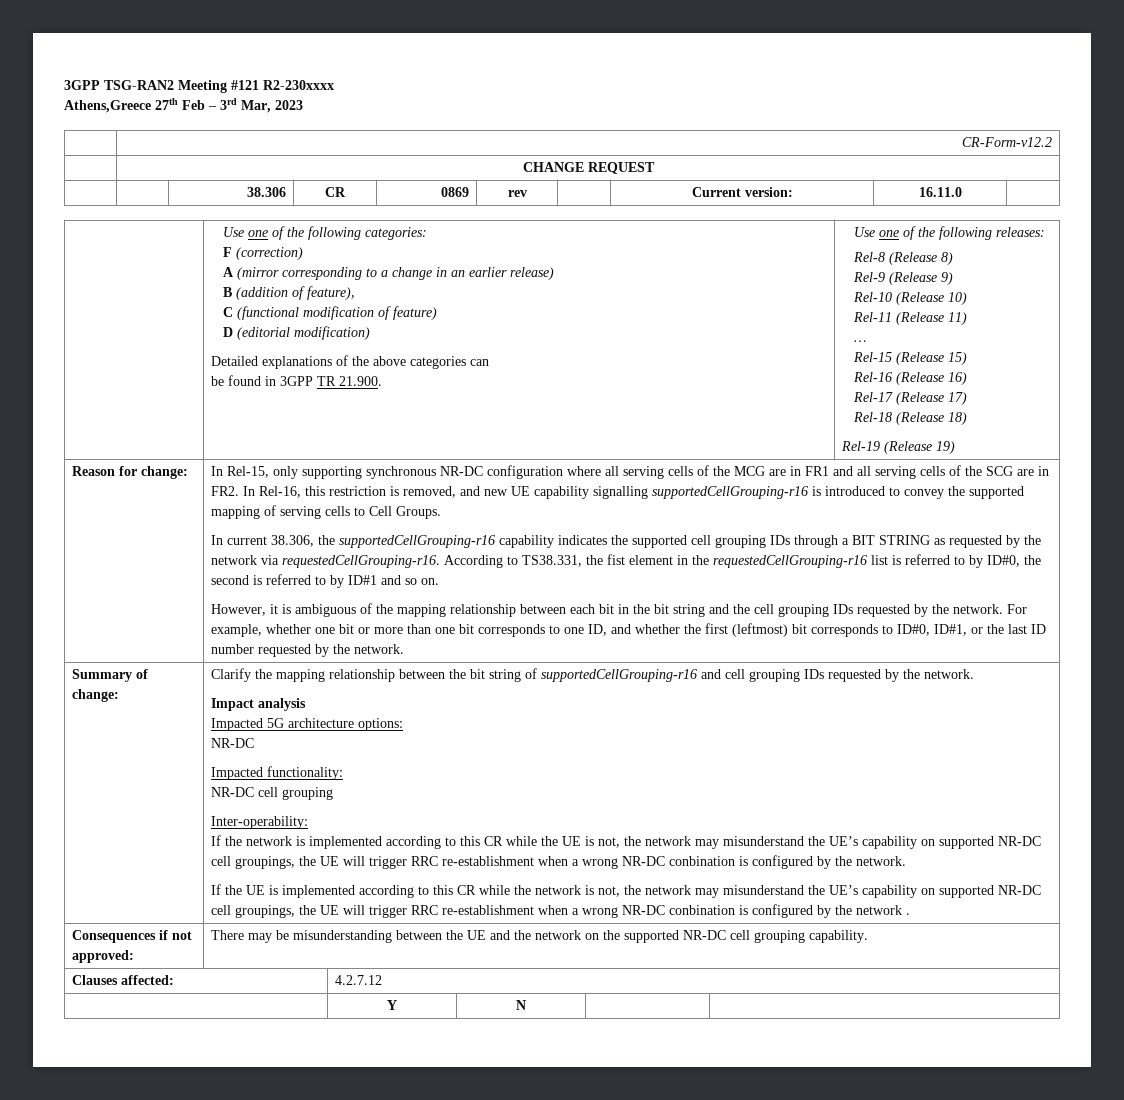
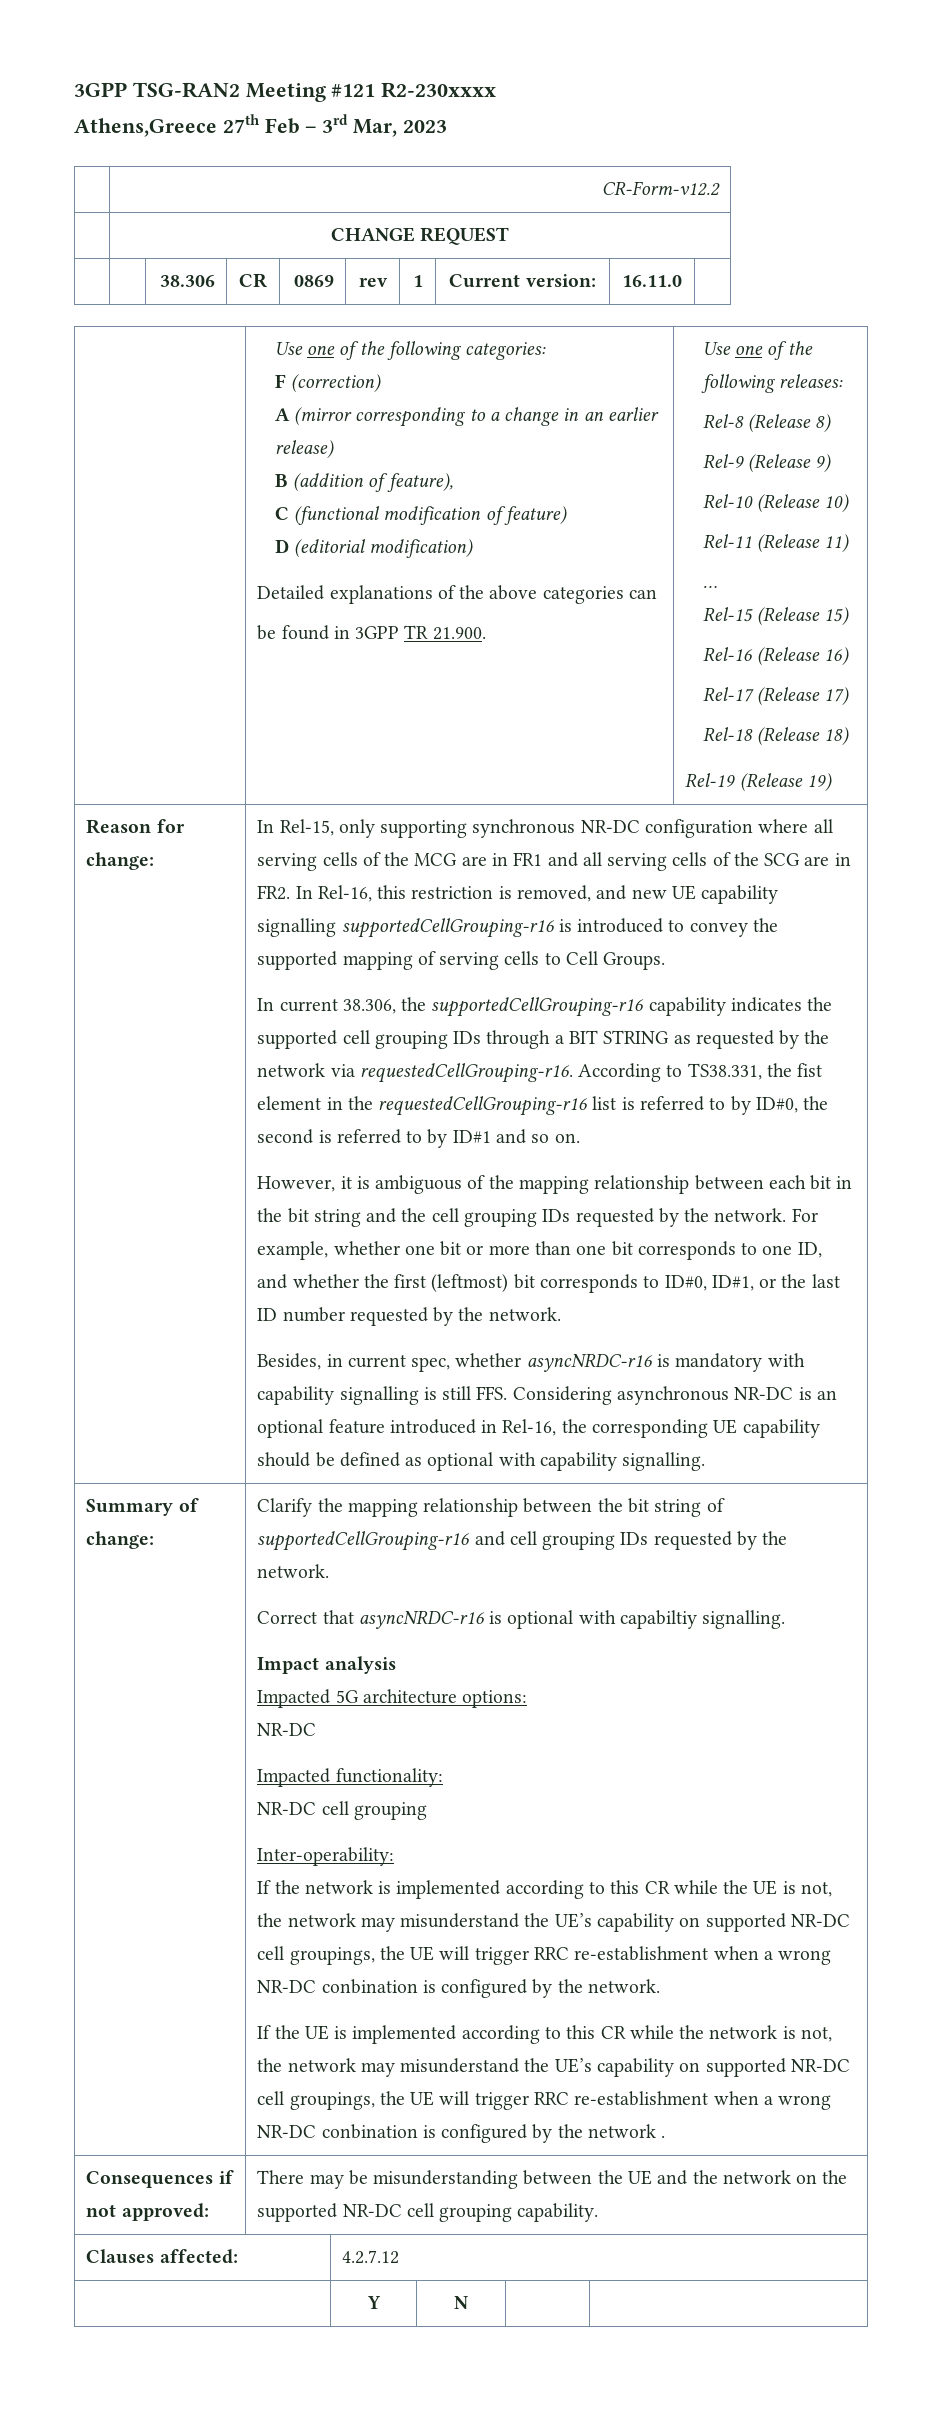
(527, 193) none -> [412,275,423,287] 1
(405, 649) none -> [257,1353,805,1372] [257,1386,837,1405] [257,1419,820,1438] [257,1452,706,1471] // Besides, in current spec, whether asyncNRDC-r16 is mandatory with capability signalling is still FFS. Considering asynchronous NR-DC is an optional feature introduced in Rel-16, the corresponding UE capability should be defined as optional with capability signalling.
(975, 674) none -> [257,1610,786,1629] // Correct that asyncNRDC-r16 is optional with capabiltiy signalling.

